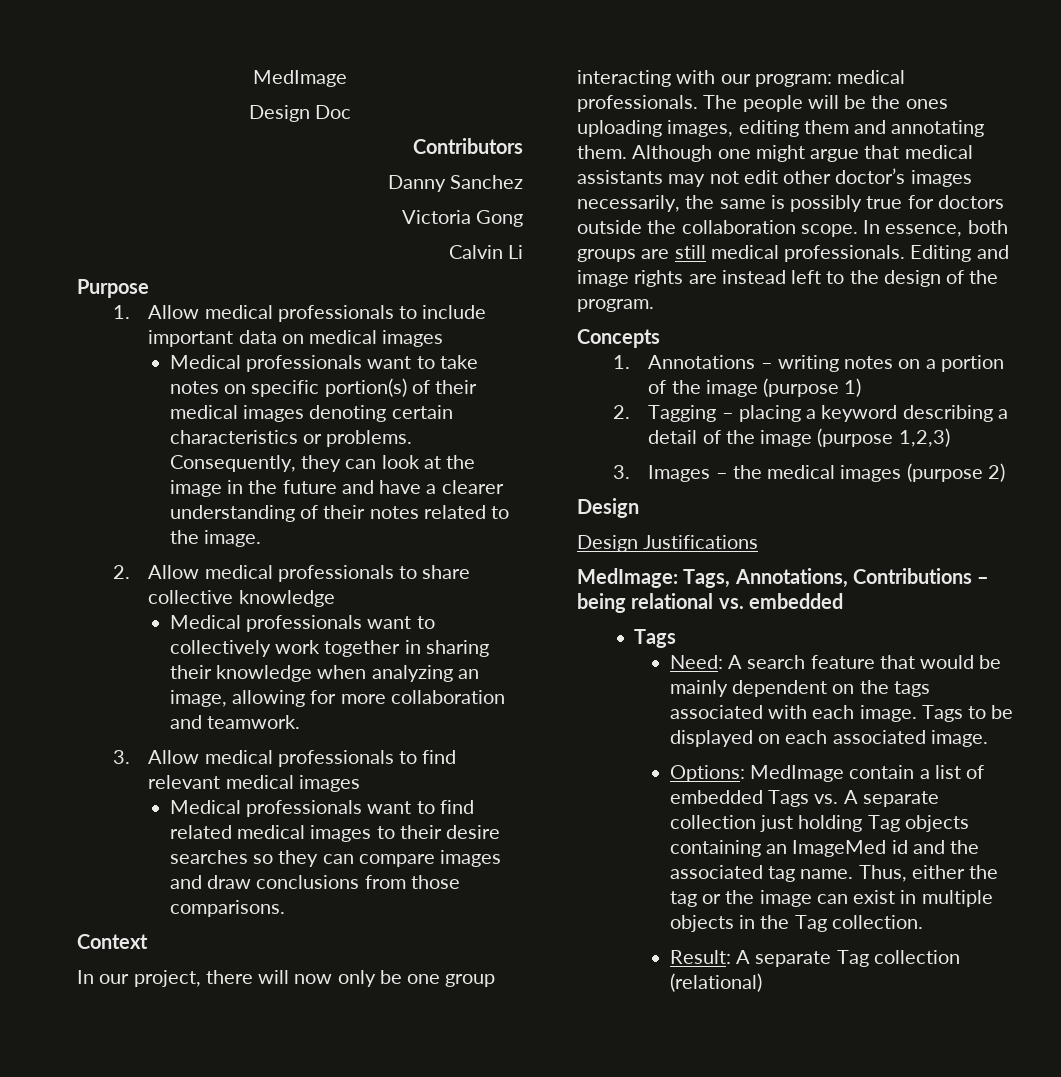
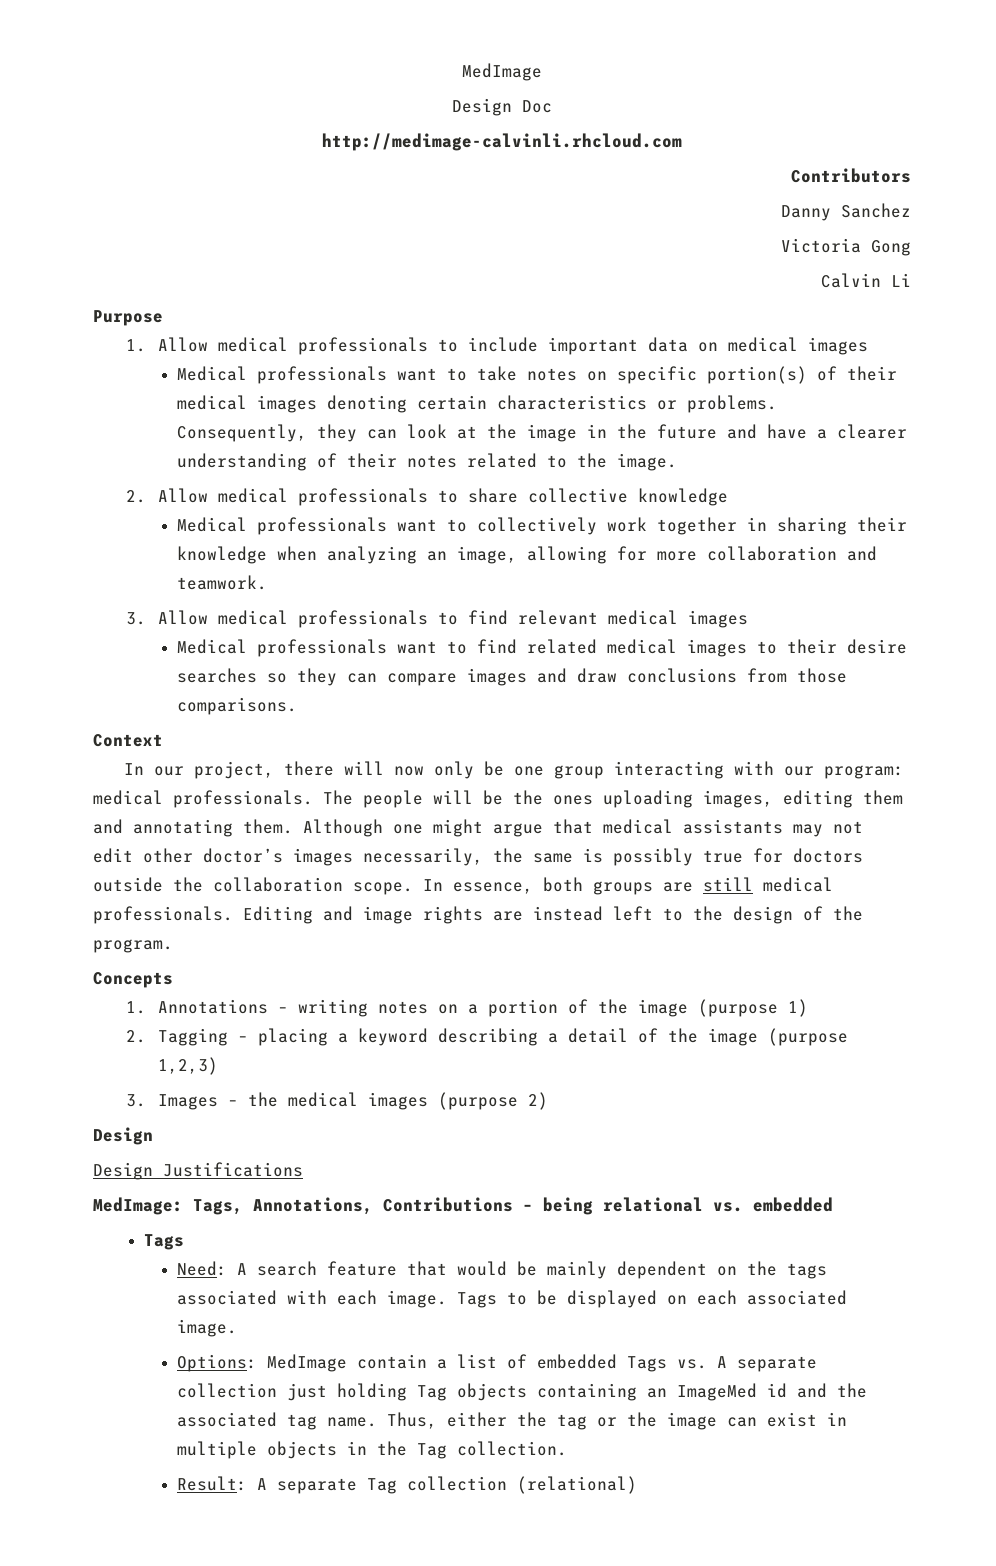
(352, 112) none -> [322,133,682,151] // http://medimage-calvinli.rhcloud.com

